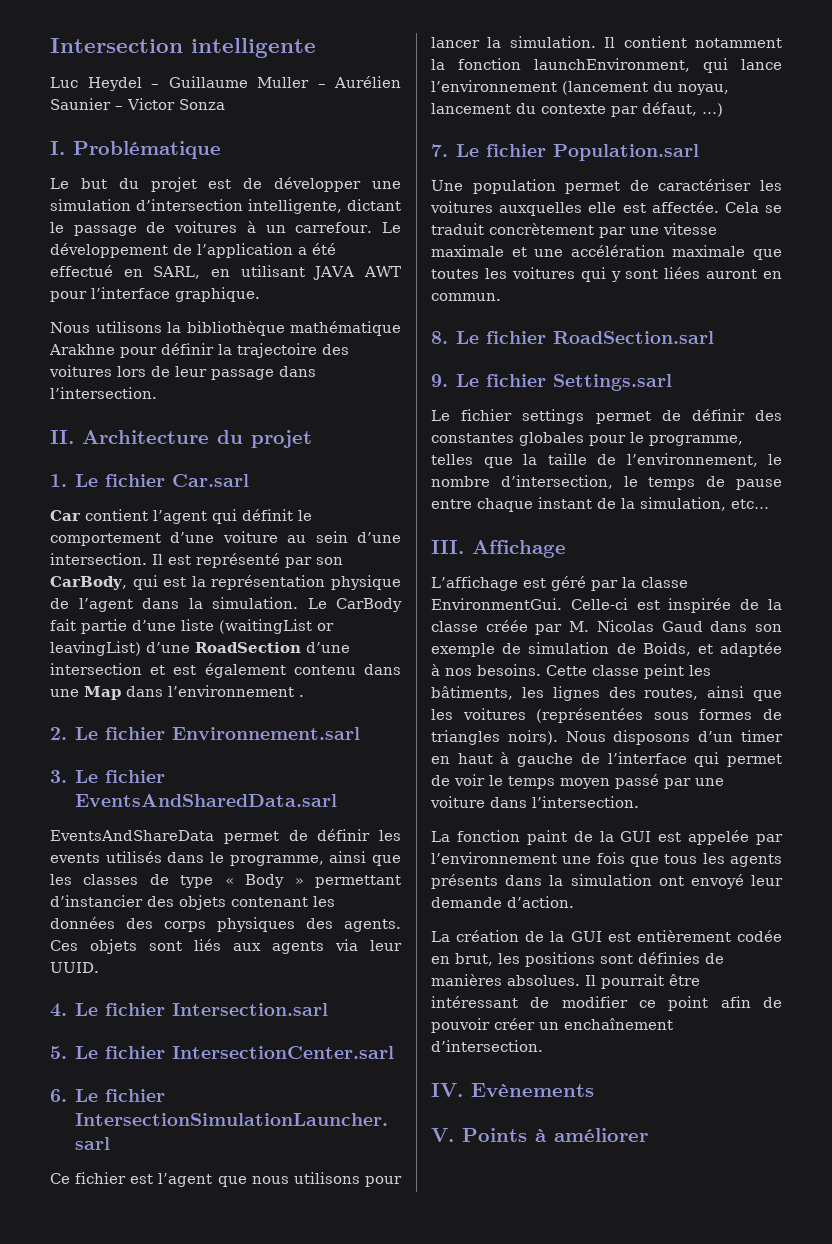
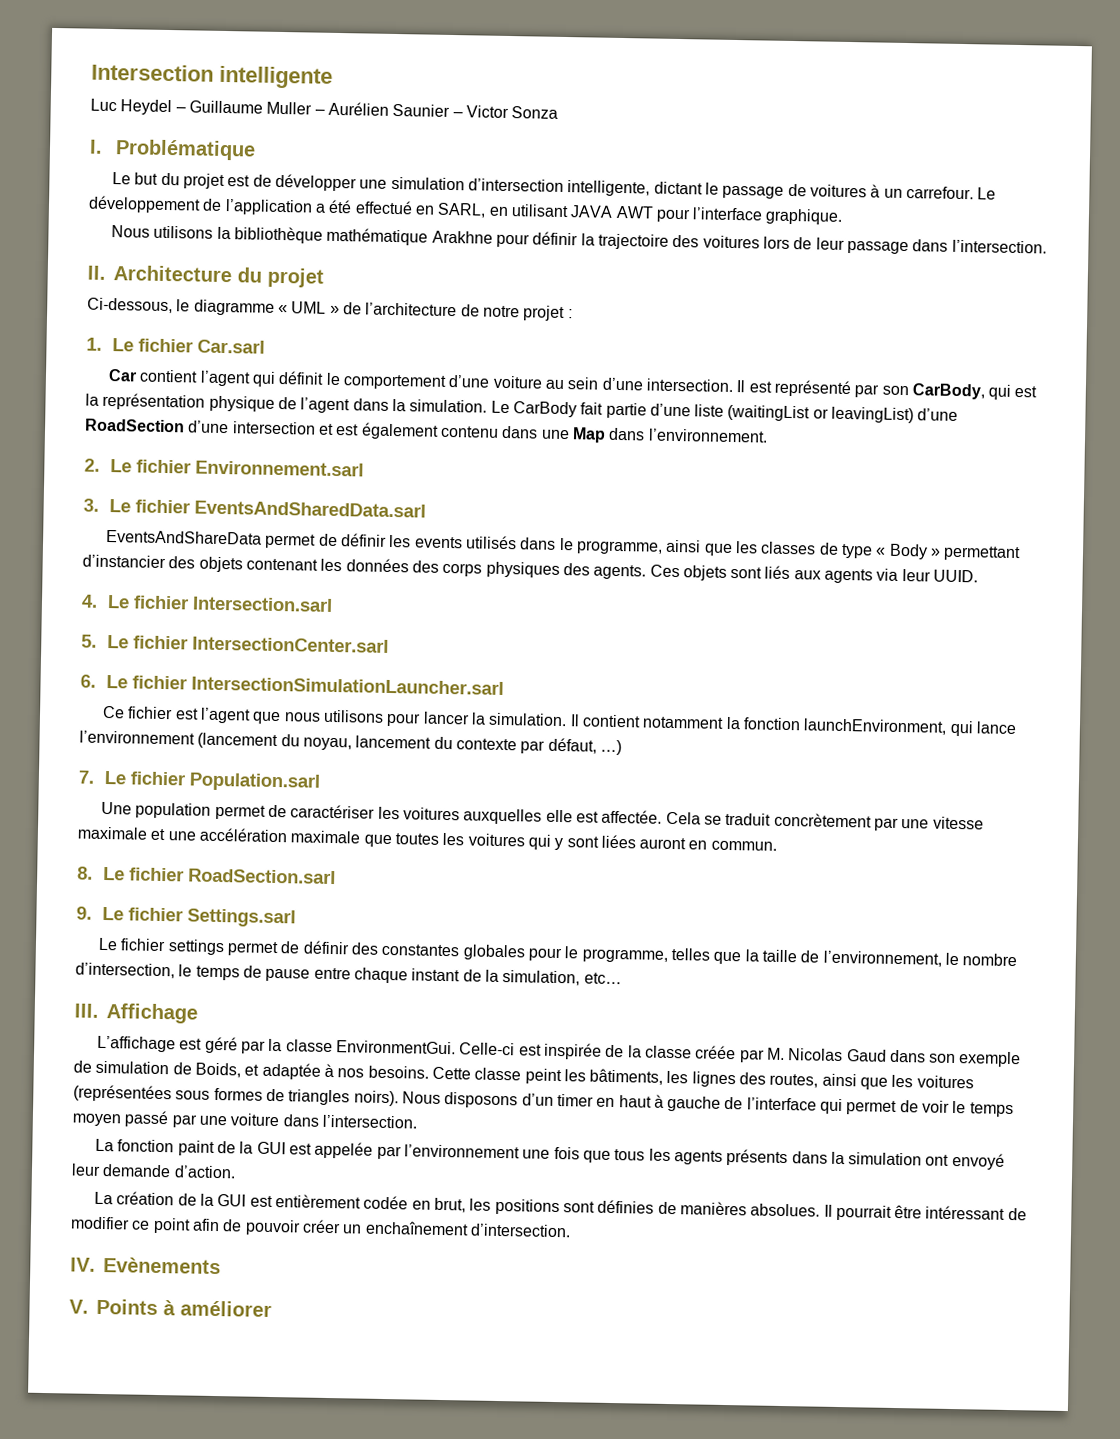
(312, 439) none -> [87,297,573,322] // Ci-dessous, le diagramme « UML » de l’architecture de notre projet :
[168,685,304,697] l’environnement . -> [647,428,768,443] l’environnement.

